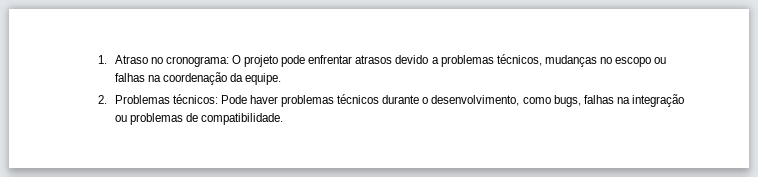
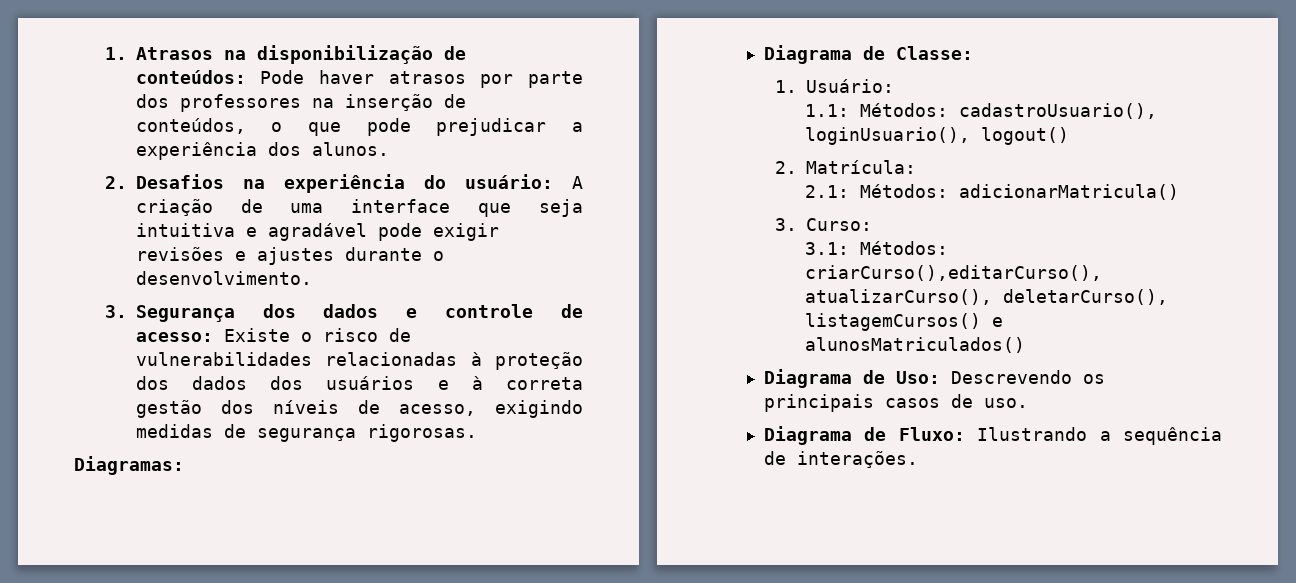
[98,54,667,67] [114,72,282,85] [98,94,684,107] [114,113,283,125] 1. Atraso no cronograma: O projeto pode enfrentar atrasos devido a problemas técnicos, mudanças no escopo ou falhas na coordenação da equipe. // 2. Problemas técnicos: Pode haver problemas técnicos durante o desenvolvimento, como bugs, falhas na integração ou problemas de compatibilidade. -> [104,45,466,64] [135,70,583,88] [135,94,466,112] [135,118,583,136] [135,142,389,160] [104,174,583,193] [135,199,583,217] [135,223,499,241] [135,247,444,265] [135,271,312,285] [104,304,583,322] [135,328,411,342] [135,352,583,370] [135,376,583,390] [135,400,583,418] [135,424,477,442] [74,456,184,475] [763,45,973,64] [774,79,894,93] [805,103,1158,119] [805,127,1070,145] [774,160,916,174] [805,184,1180,200] [774,218,872,231] [805,241,949,255] [805,265,1103,281] [805,289,1169,305] [805,313,1004,331] [805,337,1026,353] [763,369,1105,388] [763,394,1028,412] [763,426,1222,445] [763,451,918,468] 1. Atrasos na disponibilização de conteúdos: Pode haver atrasos por parte dos professores na inserção de conteúdos, o que pode prejudicar a experiência dos alunos. // 2. Desafios na experiência do usuário: A criação de uma interface que seja intuitiva e agradável pode exigir revisões e ajustes durante o desenvolvimento. // 3. Segurança dos dados e controle de acesso: Existe o risco de vulnerabilidades relacionadas à proteção dos dados dos usuários e à correta gestão dos níveis de acesso, exigindo medidas de segurança rigorosas. // Diagramas: // Diagrama de Classe: // 1. Usuário: // 1.1: Métodos: cadastroUsuario(), loginUsuario(), logout() // 2. Matrícula: // 2.1: Métodos: adicionarMatricula() // 3. Curso: // 3.1: Métodos: criarCurso(),editarCurso(), atualizarCurso(), deletarCurso(), listagemCursos() e alunosMatriculados() // Diagrama de Uso: Descrevendo os principais casos de uso. // Diagrama de Fluxo: Ilustrando a sequência de interações.

